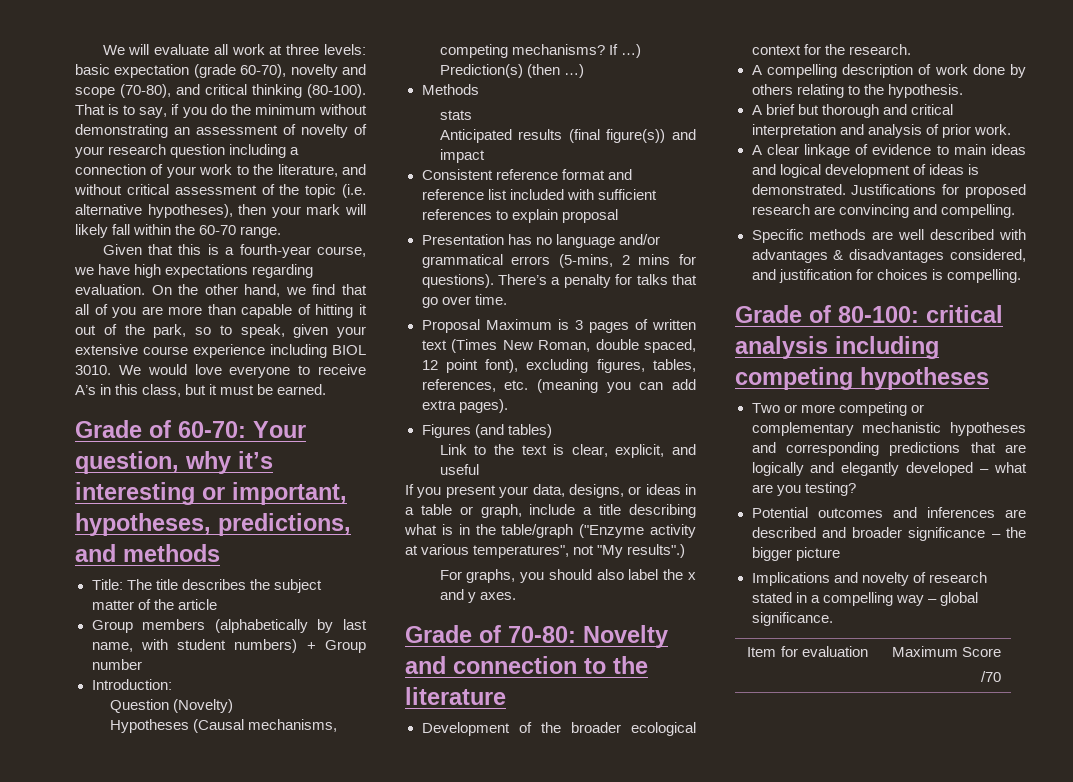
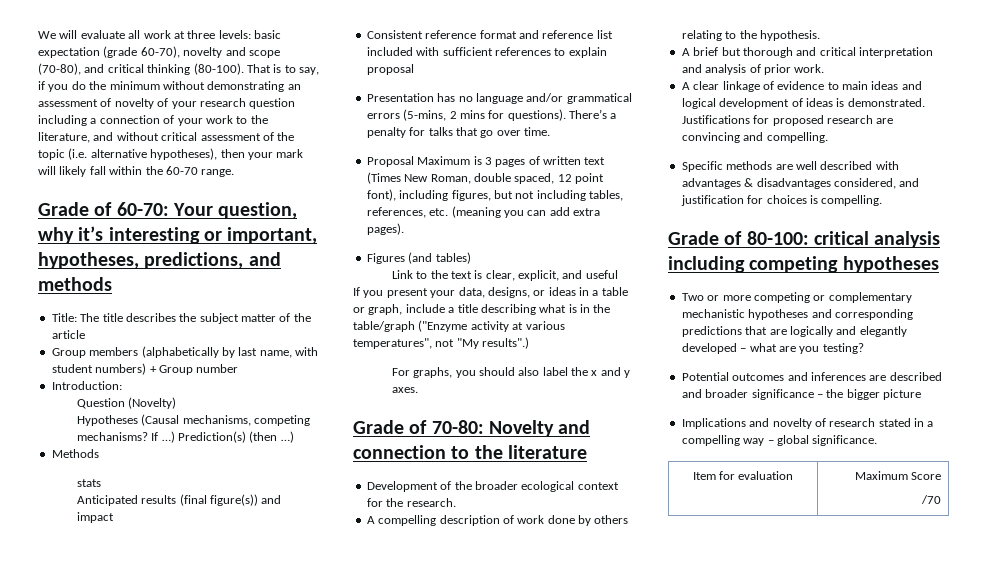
[102,244,366,258] [74,264,314,278] [75,284,367,297] [75,304,367,318] [75,324,366,338] [75,344,366,358] [75,364,366,378] [75,384,327,397] // Given that this is a fourth-year course, we have high expectations regarding evaluation. On the other hand, we find that all of you are more than capable of hitting it out of the park, so to speak, given your extensive course experience including BIOL 3010. We would love everyone to receive A’s in this class, but it must be earned. -> (235, 173) none
[526,359,645,373] excluding figures, -> [399,190,586,201] including figures, but not including

